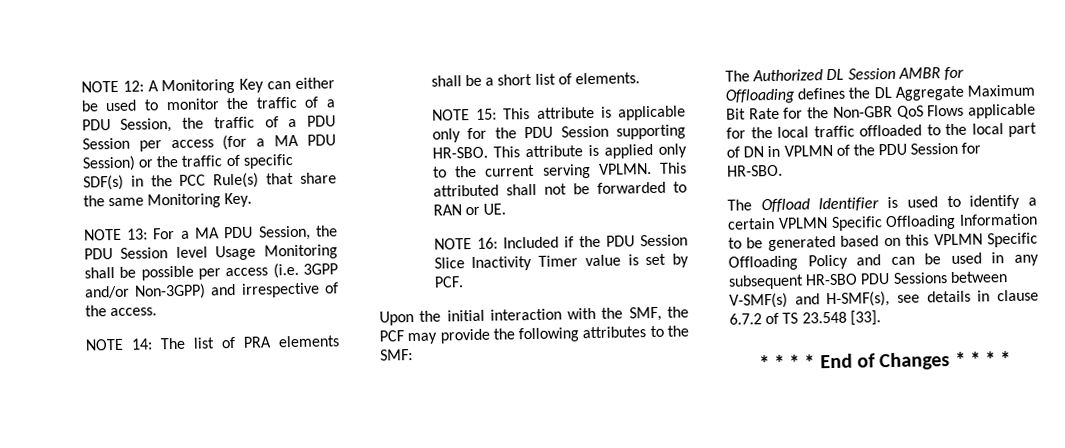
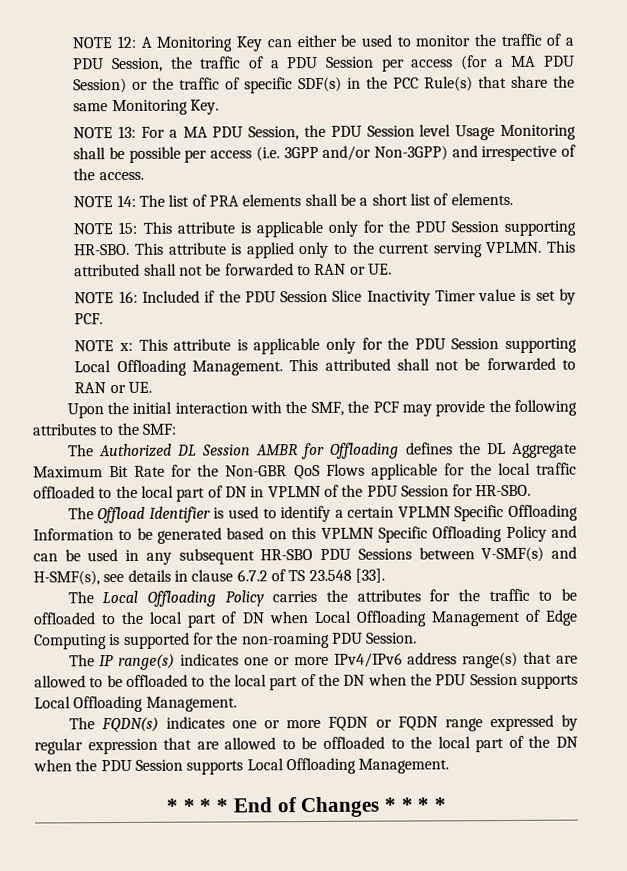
(464, 282) none -> [74,337,578,355] [74,357,576,377] [74,381,153,394] // NOTE x: This attribute is applicable only for the PDU Session supporting Local Offloading Management. This attributed shall not be forwarded to RAN or UE.
(881, 318) none -> [67,588,578,607] [33,609,577,628] [34,632,418,650] [68,651,578,671] [34,673,578,691] [34,695,237,713] [68,714,578,733] [34,735,578,755] [33,757,450,775] // The Local Offloading Policy carries the attributes for the traffic to be offloaded to the local part of DN when Local Offloading Management of Edge Computing is supported for the non-roaming PDU Session. // The IP range(s) indicates one or more IPv4/IPv6 address range(s) that are allowed to be offloaded to the local part of the DN when the PDU Session supports Local Offloading Management. // The FQDN(s) indicates one or more FQDN or FQDN range expressed by regular expression that are allowed to be offloaded to the local part of the DN when the PDU Session supports Local Offloading Management.

